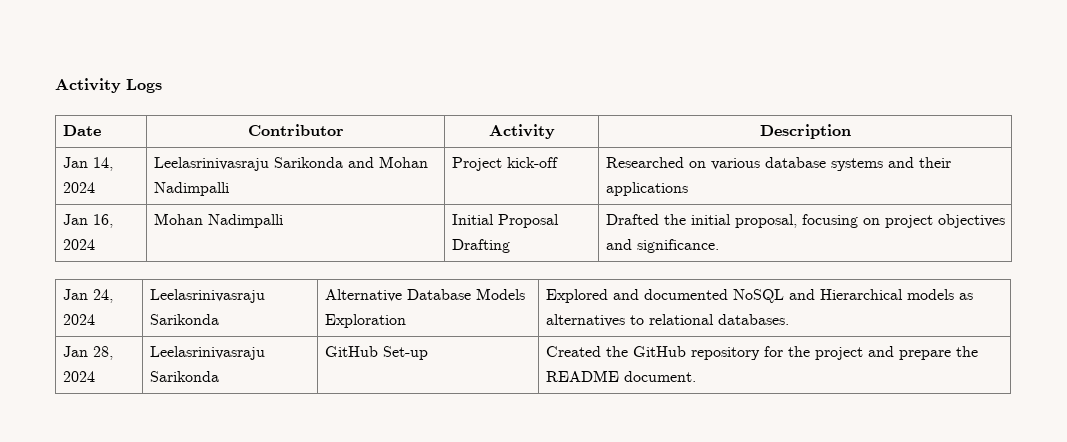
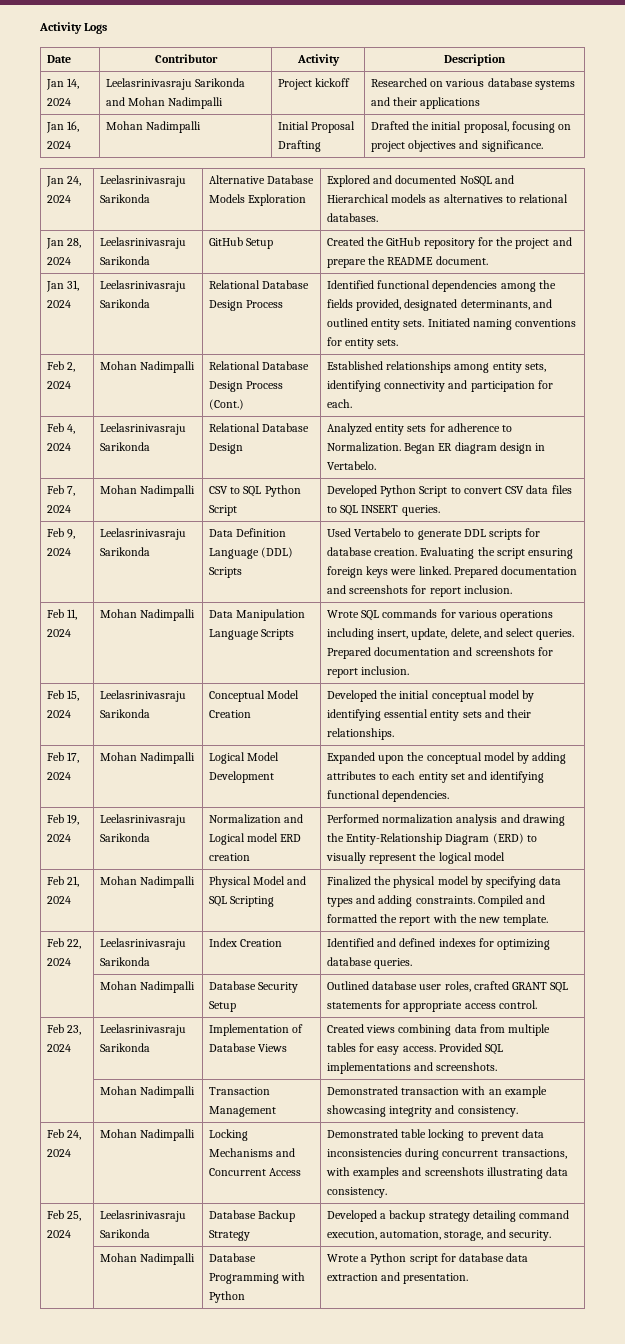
[506,157,558,168] kick-off -> [315,78,351,87] kickoff
[382,346,428,360] Set-up -> [246,238,274,249] Setup
(696, 376) none -> [45,280,80,292] [46,300,71,308] [99,280,186,292] [99,299,150,308] [208,280,310,289] [208,300,284,311] [326,280,556,292] [326,299,552,311] [326,318,577,330] [326,337,399,349] [46,361,76,372] [46,381,71,389] [99,361,196,373] [208,361,310,370] [208,381,284,392] [208,399,244,410] [326,361,546,373] [326,380,553,392] [326,399,352,408] [46,423,76,434] [46,443,71,451] [99,423,186,435] [99,442,150,451] [208,423,310,432] [208,443,243,454] [326,423,513,435] [326,442,546,454] [326,461,376,470] [46,485,76,496] [46,505,71,513] [99,485,196,497] [208,485,301,497] [208,505,237,516] [326,485,572,497] [326,505,440,516] [46,528,76,539] [46,548,71,556] [99,528,186,540] [99,547,150,556] [208,528,287,537] [208,547,294,559] [208,567,242,578] [326,528,541,540] [326,547,574,559] [326,566,578,578] [326,585,512,597] [46,609,78,620] [46,629,71,637] [99,609,196,621] [208,609,306,621] [208,629,295,640] [326,609,554,621] [326,628,575,640] [326,647,553,659] [326,666,410,678] [46,690,80,701] [46,710,71,718] [99,690,186,702] [99,709,150,718] [208,690,300,702] [208,710,251,718] [326,690,535,702] [326,709,532,721] [326,728,394,740] [46,752,80,763] [46,772,71,780] [99,752,196,764] [208,752,280,764] [208,771,274,783] [326,752,567,764] [326,771,545,783] [326,790,450,802] [46,814,80,825] [46,834,71,842] [99,814,186,826] [99,833,150,842] [208,814,304,824] [208,833,302,845] [208,853,250,861] [326,814,565,826] [326,833,537,845] [325,852,505,864] [46,876,80,887] [46,896,71,904] [99,876,196,888] [208,876,307,888] [208,896,275,907] [326,876,562,888] [326,895,546,907] [326,914,549,926] [46,938,82,949] [46,958,71,966] [99,938,186,950] [99,957,150,966] [208,938,283,947] [326,938,551,950] [326,957,413,969] [99,981,196,993] [208,981,299,993] [208,1001,236,1012] [326,981,569,993] [326,1000,537,1012] [46,1024,82,1035] [46,1044,71,1052] [99,1024,186,1036] [99,1043,150,1052] [208,1024,304,1036] [208,1043,288,1052] [326,1024,551,1036] [326,1043,504,1055] [326,1062,498,1074] [99,1086,196,1098] [208,1087,270,1095] [208,1106,276,1117] [326,1086,547,1098] [326,1105,518,1117] [46,1129,82,1140] [46,1149,71,1157] [99,1129,196,1141] [208,1129,248,1141] [208,1148,296,1157] [208,1168,302,1176] [326,1129,545,1141] [326,1148,567,1160] [325,1167,569,1179] [326,1187,387,1198] [46,1210,82,1221] [46,1230,71,1238] [99,1210,186,1222] [99,1229,150,1238] [208,1210,296,1222] [208,1230,250,1241] [326,1210,570,1222] [326,1229,551,1241] [99,1253,196,1265] [208,1253,256,1262] [208,1272,306,1284] [208,1291,245,1303] [326,1253,529,1265] [326,1272,469,1284] // Jan 31, 2024 | Leelasrinivasraju Sarikonda | Relational Database Design Process | Identified functional dependencies among the fields provided, designated determinants, and outlined entity sets. Initiated naming conventions for entity sets. // Feb 2, 2024 | Mohan Nadimpalli | Relational Database Design Process (Cont.) | Established relationships among entity sets, identifying connectivity and participation for each. // Feb 4, 2024 | Leelasrinivasraju Sarikonda | Relational Database Design | Analyzed entity sets for adherence to Normalization. Began ER diagram design in Vertabelo. // Feb 7, 2024 | Mohan Nadimpalli | CSV to SQL Python Script | Developed Python Script to convert CSV data files to SQL INSERT queries. // Feb 9, 2024 | Leelasrinivasraju Sarikonda | Data Definition Language (DDL) Scripts | Used Vertabelo to generate DDL scripts for database creation. Evaluating the script ensuring foreign keys were linked. Prepared documentation and screenshots for report inclusion. // Feb 11, 2024 | Mohan Nadimpalli | Data Manipulation Language Scripts | Wrote SQL commands for various operations including insert, update, delete, and select queries. Prepared documentation and screenshots for report inclusion. // Feb 15, 2024 | Leelasrinivasraju Sarikonda | Conceptual Model Creation | Developed the initial conceptual model by identifying essential entity sets and their relationships. // Feb 17, 2024 | Mohan Nadimpalli | Logical Model Development | Expanded upon the conceptual model by adding attributes to each entity set and identifying functional dependencies. // Feb 19, 2024 | Leelasrinivasraju Sarikonda | Normalization and Logical model ERD creation | Performed normalization analysis and drawing the Entity-Relationship Diagram (ERD) to visually represent the logical model // Feb 21, 2024 | Mohan Nadimpalli | Physical Model and SQL Scripting | Finalized the physical model by specifying data types and adding constraints. Compiled and formatted the report with the new template. // Feb 22, 2024 | Leelasrinivasraju Sarikonda | Index Creation | Identified and defined indexes for optimizing database queries. // | Mohan Nadimpalli | Database Security Setup | Outlined database user roles, crafted GRANT SQL statements for appropriate access control. // Feb 23, 2024 | Leelasrinivasraju Sarikonda | Implementation of Database Views | Created views combining data from multiple tables for easy access. Provided SQL implementations and screenshots. // | Mohan Nadimpalli | Transaction Management | Demonstrated transaction with an example showcasing integrity and consistency. // Feb 24, 2024 | Mohan Nadimpalli | Locking Mechanisms and Concurrent Access | Demonstrated table locking to prevent data inconsistencies during concurrent transactions, with examples and screenshots illustrating data consistency. // Feb 25, 2024 | Leelasrinivasraju Sarikonda | Database Backup Strategy | Developed a backup strategy detailing command execution, automation, storage, and security. // | Mohan Nadimpalli | Database Programming with Python | Wrote a Python script for database data extraction and presentation.

